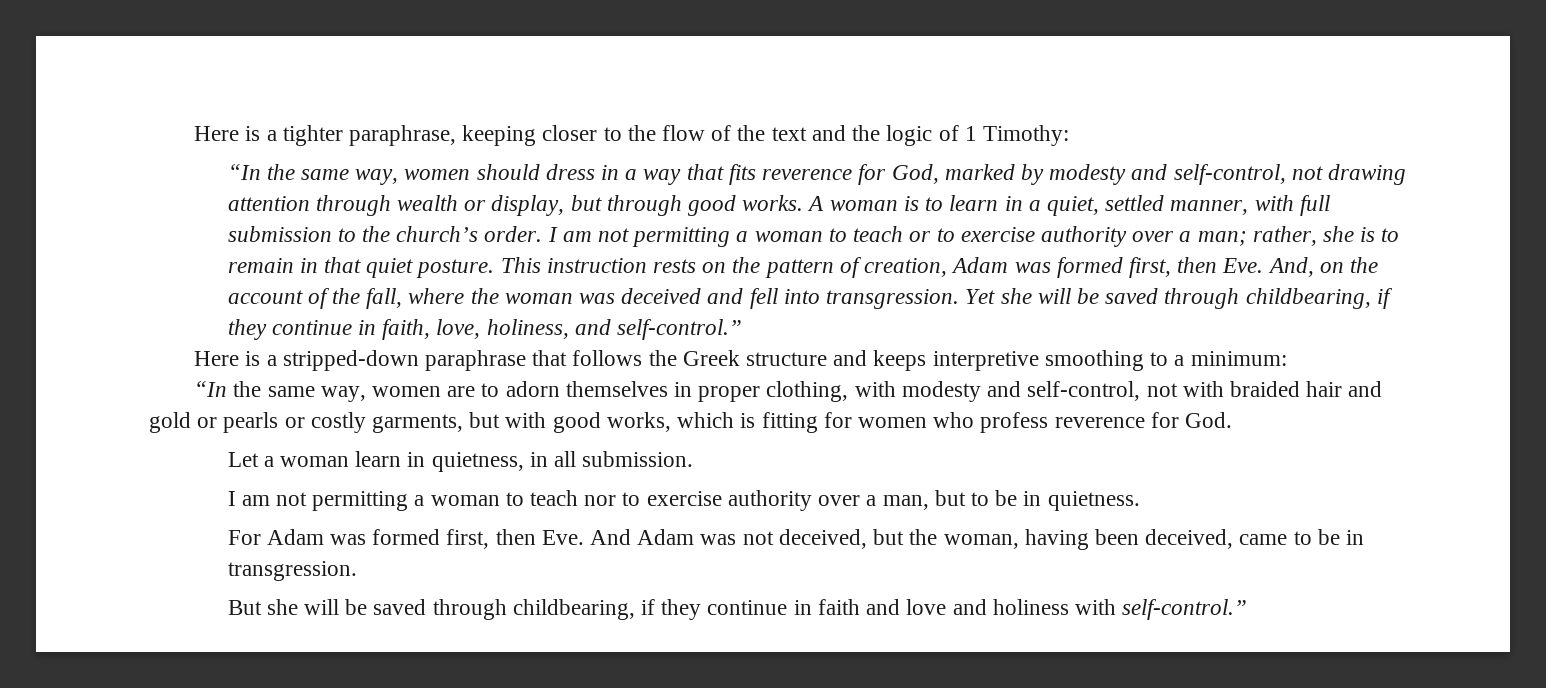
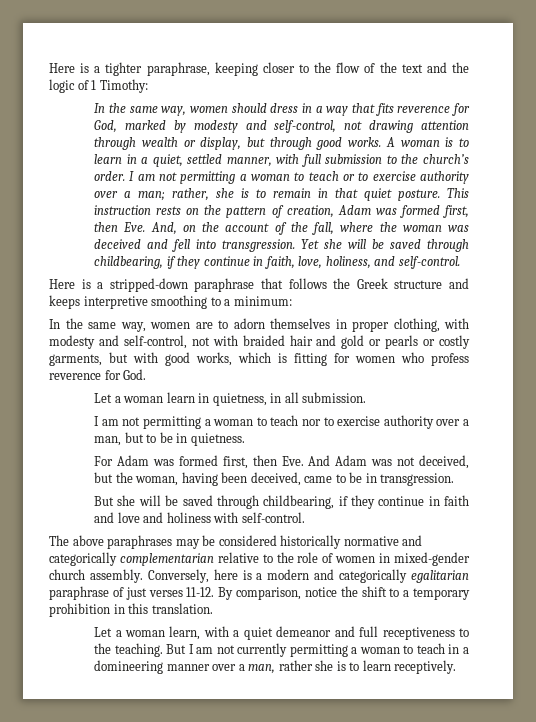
[227,164,261,180] “In -> [94,103,106,113] In
[617,319,743,340] self-control.” -> [398,256,460,269] self-control.
[194,381,228,397] “In -> [49,319,60,329] In
[1122,599,1248,620] self-control.” -> [241,512,305,523] [49,535,423,549] [49,552,471,566] [49,569,469,583] [49,586,470,600] [49,603,213,617] [94,626,469,640] [94,643,470,657] [94,660,457,674] self-control. // The above paraphrases may be considered historically normative and categorically complementarian relative to the role of women in mixed-gender church assembly. Conversely, here is a modern and categorically egalitarian paraphrase of just verses 11-12. By comparison, notice the shift to a temporary prohibition in this translation. // Let a woman learn, with a quiet demeanor and full receptiveness to the teaching. But I am not currently permitting a woman to teach in a domineering manner over a man, rather she is to learn receptively.

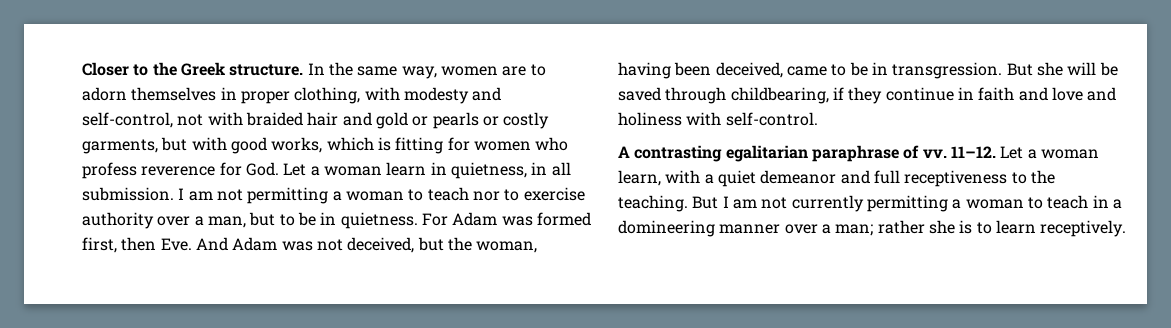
[49,62,470,76] [49,79,148,93] [94,103,470,116] [94,120,470,133] [94,137,469,150] [94,154,469,167] [94,171,470,184] [94,188,469,201] [94,205,470,218] [94,222,469,235] [94,239,469,252] [94,256,460,269] [49,278,470,292] [49,295,292,309] Here is a tighter paraphrase, keeping closer to the flow of the text and the logic of 1 Timothy: // In the same way, women should dress in a way that fits reverence for God, marked by modesty and self-control, not drawing attention through wealth or display, but through good works. A woman is to learn in a quiet, settled manner, with full submission to the church’s order. I am not permitting a woman to teach or to exercise authority over a man; rather, she is to remain in that quiet posture. This instruction rests on the pattern of creation, Adam was formed first, then Eve. And, on the account of the fall, where the woman was deceived and fell into transgression. Yet she will be saved through childbearing, if they continue in faith, love, holiness, and self-control. // Here is a stripped-down paraphrase that follows the Greek structure and keeps interpretive smoothing to a minimum: // -> [82,62,304,76] Closer to the Greek structure.
(147, 374) // -> (279, 169) none
(367, 397) // -> (174, 194) none
(245, 439) // -> (418, 220) none
(455, 479) // -> (1003, 70) none
[49,535,423,549] [49,552,471,566] [49,569,469,583] [49,586,470,600] [49,603,213,617] The above paraphrases may be considered historically normative and categorically complementarian relative to the role of women in mixed-gender church assembly. Conversely, here is a modern and categorically egalitarian paraphrase of just verses 11-12. By comparison, notice the shift to a temporary prohibition in this translation. // -> [618,145,996,162] A contrasting egalitarian paraphrase of vv. 11–12.
[248,664,276,674] man, -> [835,224,874,236] man;

